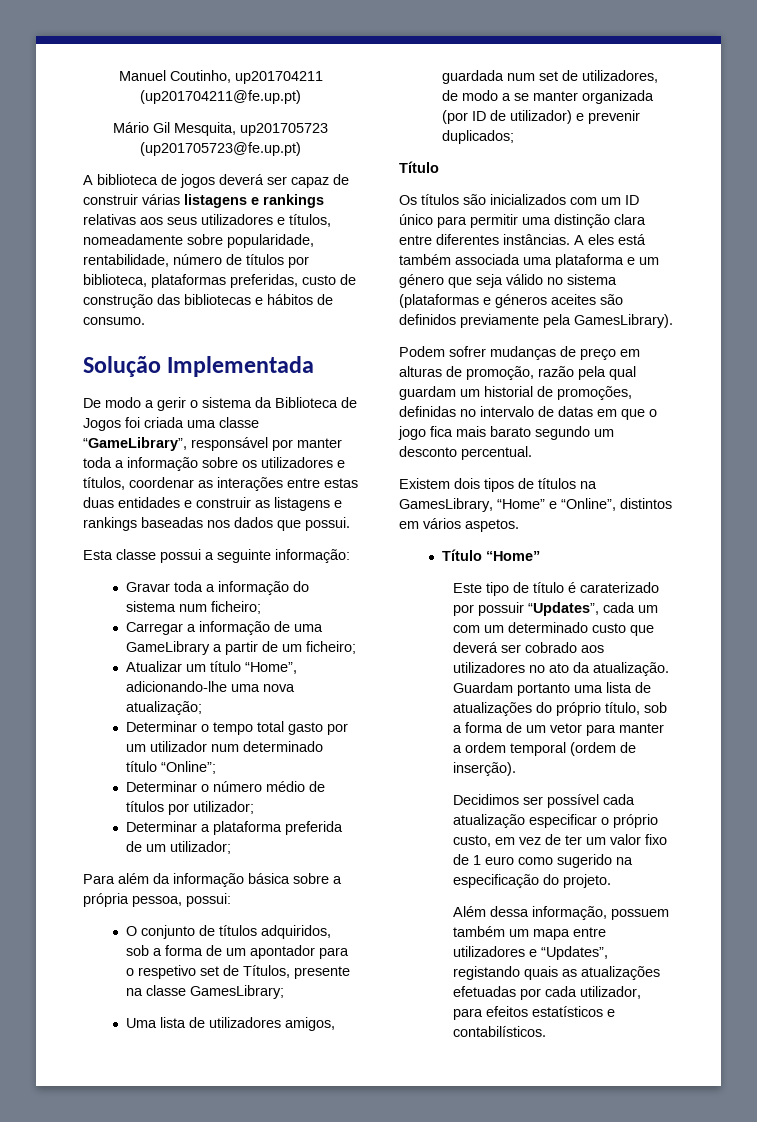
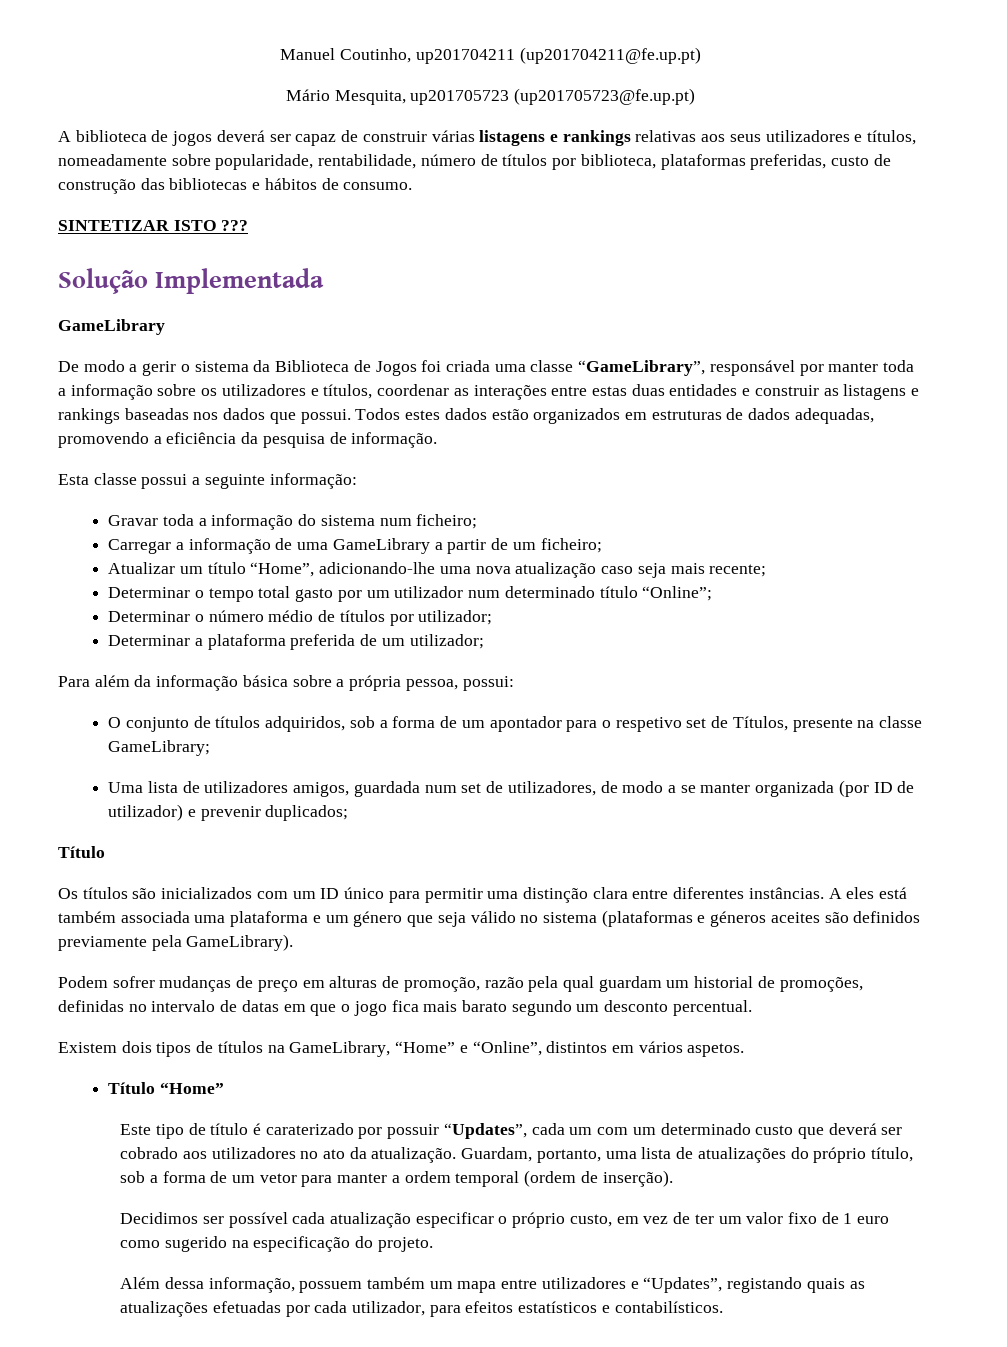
[153,122,170,133] Gil -> (330, 95) none
(145, 321) none -> [58,220,249,231] // SINTETIZAR ISTO ???
(315, 366) none -> [58,319,165,335] // GameLibrary
(350, 524) none -> [355,408,874,424] [58,432,438,448] Todos estes dados estão organizados em estruturas de dados adequadas, promovendo a eficiência da pesquisa de informação.
[126,701,203,715] atualização; -> [515,562,767,578] atualização caso seja mais recente;
[190,985,285,999] GamesLibrary; -> [108,740,211,756] GameLibrary;
[574,314,673,328] GamesLibrary). -> [186,934,294,951] GameLibrary).
[399,498,493,512] GamesLibrary, -> [289,1041,391,1057] GameLibrary,
[453,682,571,696] Guardam portanto -> [461,1147,601,1163] Guardam, portanto,

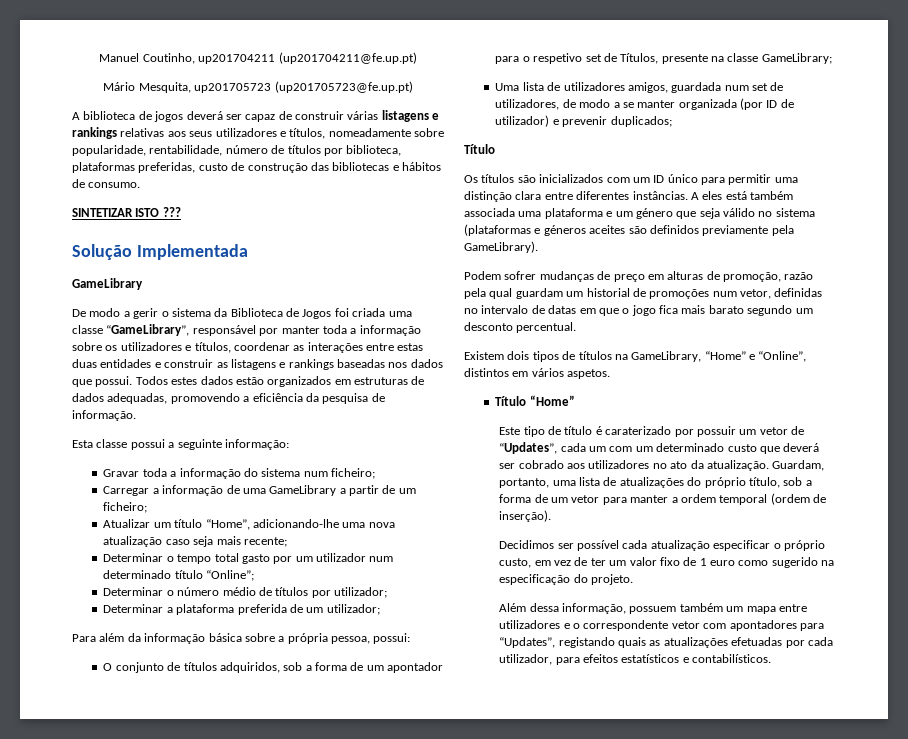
[779,977,863,992] promoções, -> [649,289,771,299] promoções num vetor,
(440, 1131) none -> [739,426,805,435] um vetor de
(639, 1285) none -> [573,620,824,631] o correspondente vetor com apontadores para

